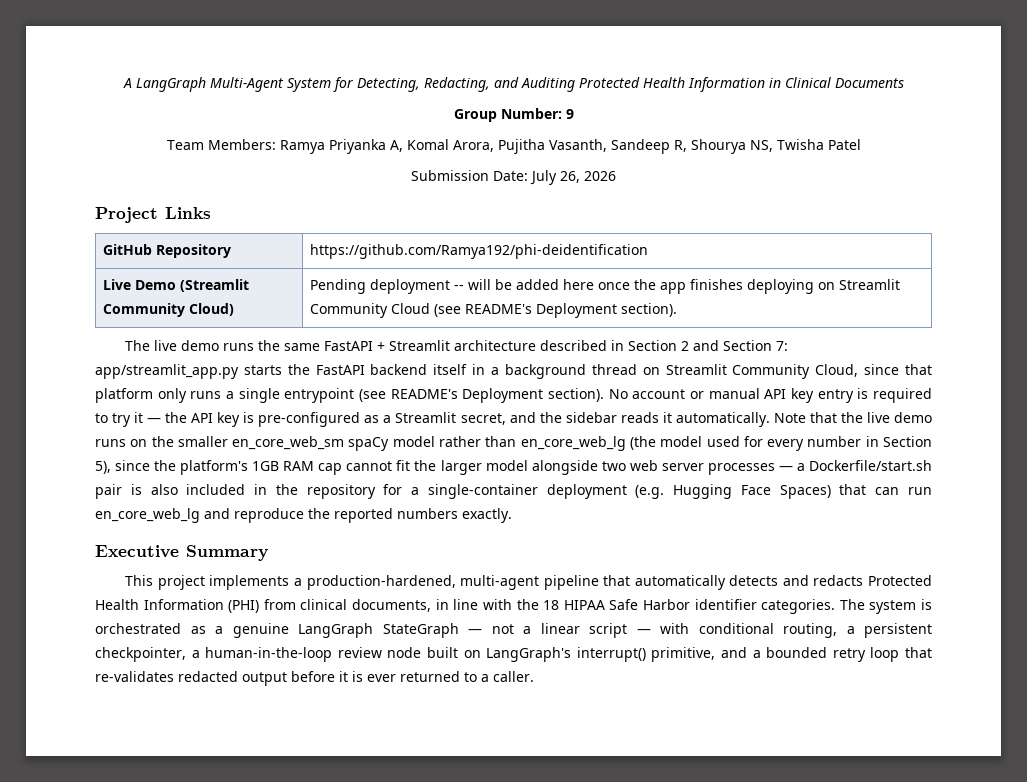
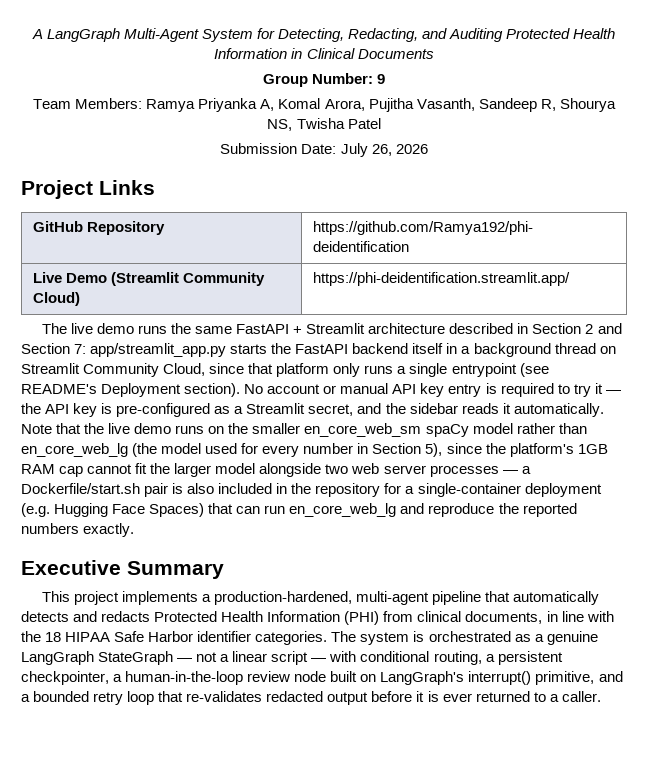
[310,279,901,294] [310,303,678,318] Pending deployment -- will be added here once the app finishes deploying on Streamlit Community Cloud (see README's Deployment section). -> [312,272,570,286] https://phi-deidentification.streamlit.app/

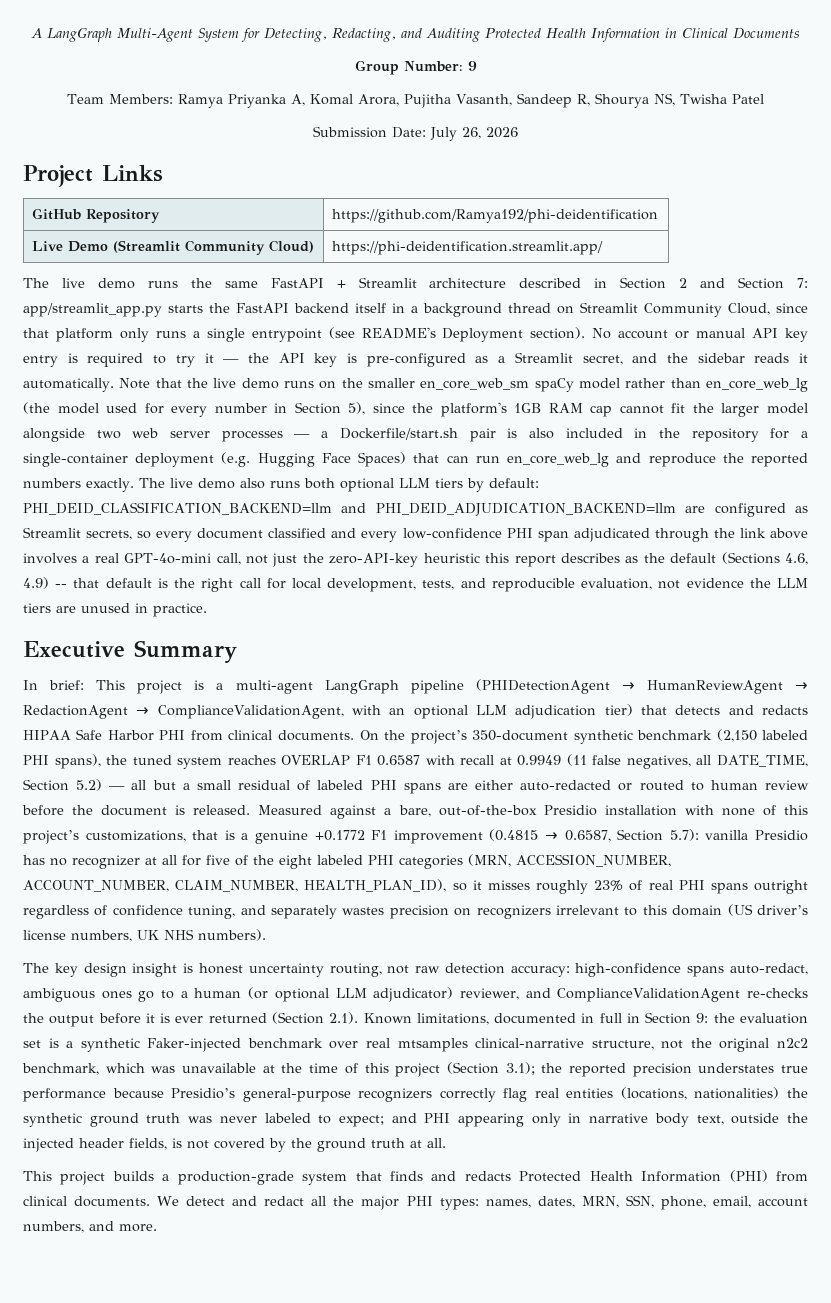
[21,560,224,579] [41,591,600,605] [21,611,69,622] // Executive Summary // This project implements a production-hardened, multi-agent pipeline that automatically detects -> [138,478,539,492] [23,502,808,517] [23,527,809,542] [23,552,808,567] [23,577,808,592] [23,603,207,617] [23,640,237,663] [23,679,809,694] [23,704,808,719] [23,729,808,744] [23,754,809,769] [23,779,809,794] [22,805,809,819] [23,829,809,844] [23,854,671,869] [23,879,808,894] [23,904,808,919] [23,929,266,942] [23,963,809,977] [23,987,809,1002] [23,1012,809,1027] [23,1038,808,1052] [22,1062,808,1077] [23,1087,808,1102] [23,1113,809,1127] [23,1138,446,1152] [23,1171,423,1185] The live demo also runs both optional LLM tiers by default: PHI_DEID_CLASSIFICATION_BACKEND=llm and PHI_DEID_ADJUDICATION_BACKEND=llm are configured as Streamlit secrets, so every document classified and every low-confidence PHI span adjudicated through the link above involves a real GPT-4o-mini call, not just the zero-API-key heuristic this report describes as the default (Sections 4.6, 4.9) -- that default is the right call for local development, tests, and reproducible evaluation, not evidence the LLM tiers are unused in practice. // Executive Summary // In brief: This project is a multi-agent LangGraph pipeline (PHIDetectionAgent → HumanReviewAgent → RedactionAgent → ComplianceValidationAgent, with an optional LLM adjudication tier) that detects and redacts HIPAA Safe Harbor PHI from clinical documents. On the project’s 350-document synthetic benchmark (2,150 labeled PHI spans), the tuned system reaches OVERLAP F1 0.6587 with recall at 0.9949 (11 false negatives, all DATE_TIME, Section 5.2) — all but a small residual of labeled PHI spans are either auto-redacted or routed to human review before the document is released. Measured against a bare, out-of-the-box Presidio installation with none of this project’s customizations, that is a genuine +0.1772 F1 improvement (0.4815 → 0.6587, Section 5.7): vanilla Presidio has no recognizer at all for five of the eight labeled PHI categories (MRN, ACCESSION_NUMBER, ACCOUNT_NUMBER, CLAIM_NUMBER, HEALTH_PLAN_ID), so it misses roughly 23% of real PHI spans outright regardless of confidence tuning, and separately wastes precision on recognizers irrelevant to this domain (US driver’s license numbers, UK NHS numbers). // The key design insight is honest uncertainty routing, not raw detection accuracy: high-confidence spans auto-redact, ambiguous ones go to a human (or optional LLM adjudicator) reviewer, and ComplianceValidationAgent re-checks the output before it is ever returned (Section 2.1). Known limitations, documented in full in Section 9: the evaluation set is a synthetic Faker-injected benchmark over real mtsamples clinical-narrative structure, not the original n2c2 benchmark, which was unavailable at the time of this project (Section 3.1); the reported precision understates true performance because Presidio’s general-purpose recognizers correctly flag real entities (locations, nationalities) the synthetic ground truth was never labeled to expect; and PHI appearing only in narrative body text, outside the injected header fields, is not covered by the ground truth at all. // This project builds a production-grade system that finds
[465,611,614,624] [21,631,598,645] [21,651,563,665] [21,671,623,685] [21,691,601,705] documents, in line with the 18 HIPAA Safe Harbor identifier categories. The system is orchestrated as a genuine LangGraph StateGraph — not a linear script — with conditional routing, a persistent checkpointer, a human-in-the-loop review node built on LangGraph's interrupt() primitive, and a bounded retry loop that re-validates redacted output before it is ever returned to a caller. -> [74,1195,808,1210] [23,1221,157,1233] documents. We detect and redact all the major PHI types: names, dates, MRN, SSN, phone, email, account numbers, and more.

